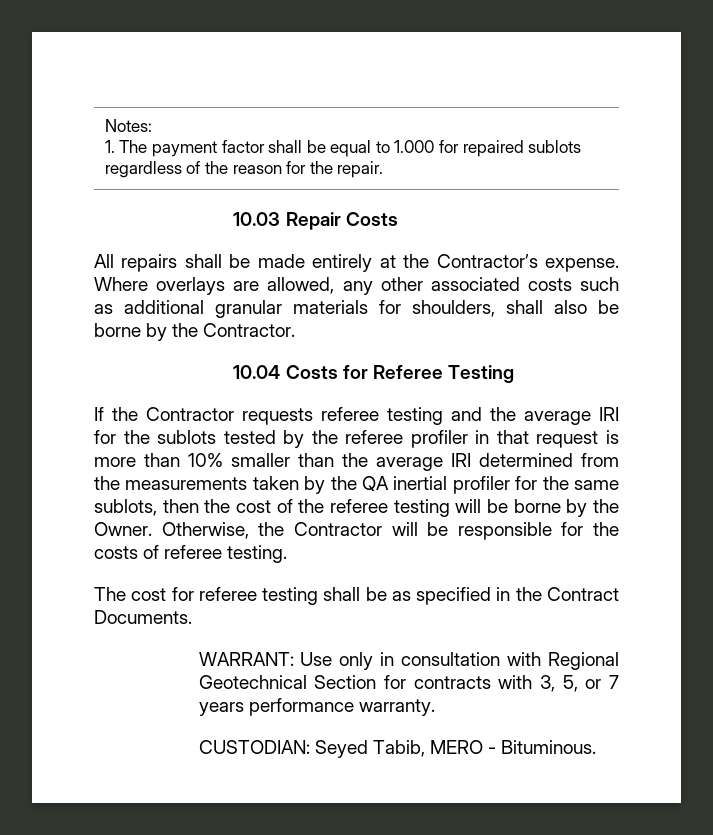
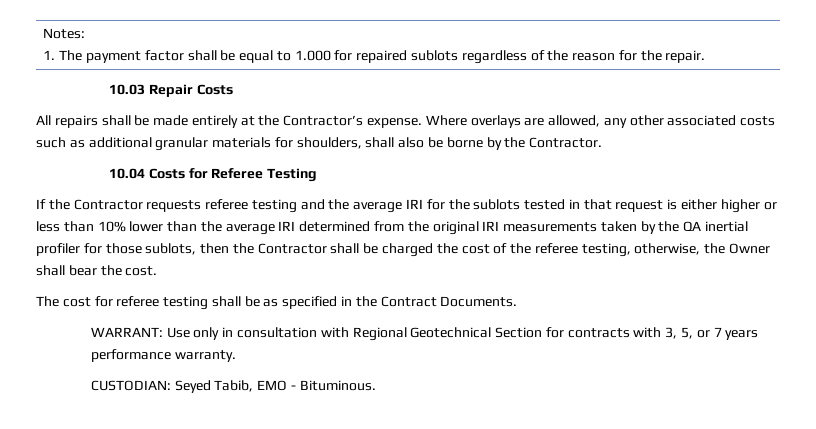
[283,430,619,448] [94,457,136,467] by the referee profiler in that request is more -> [568,199,777,213] [36,221,60,232] in that request is either higher or less
[231,453,290,467] smaller -> [129,221,164,232] lower
(120, 483) none -> [432,221,500,235] original IRI
[542,476,619,490] the same -> [105,243,142,254] those
[235,499,619,517] [94,522,619,540] [94,545,288,563] cost of the referee testing will be borne by the Owner. Otherwise, the Contractor will be responsible for the costs of referee testing. -> [257,243,771,257] [36,265,158,276] Contractor shall be charged the cost of the referee testing, otherwise, the Owner shall bear the cost.
[429,740,483,754] MERO -> [257,380,288,391] EMO

